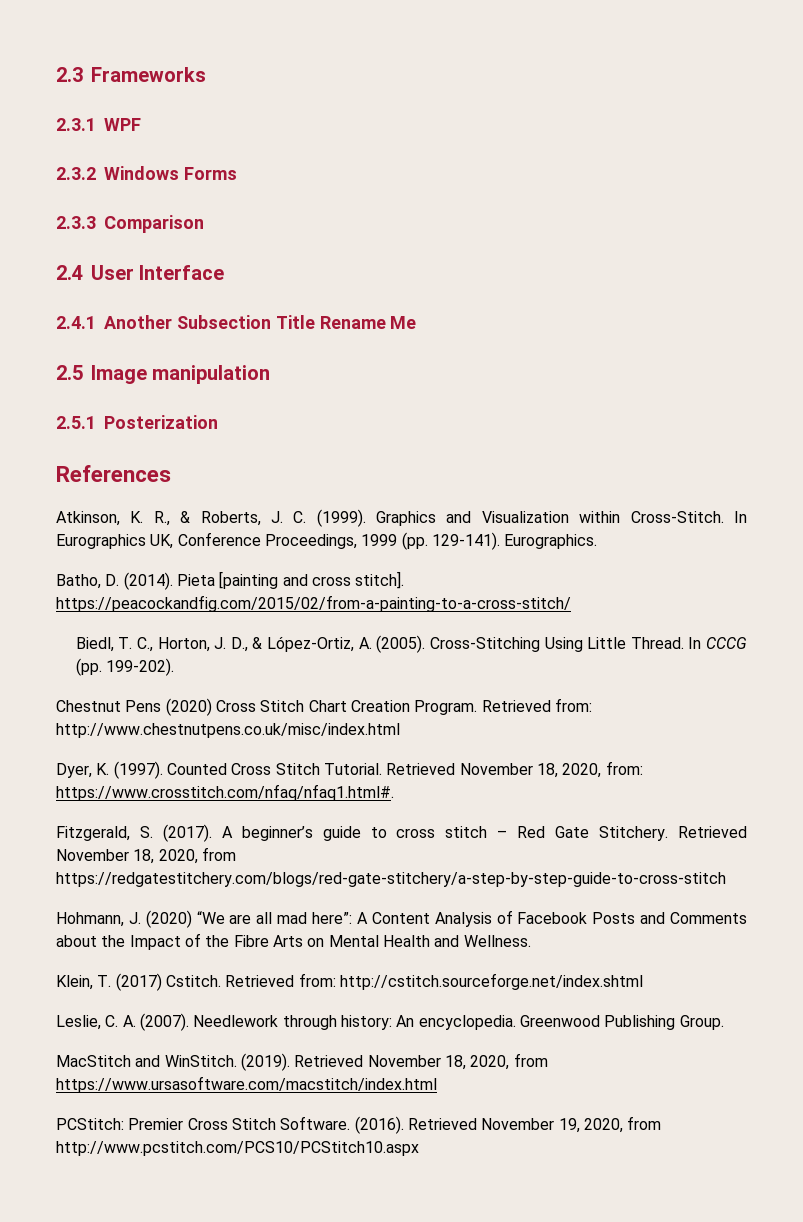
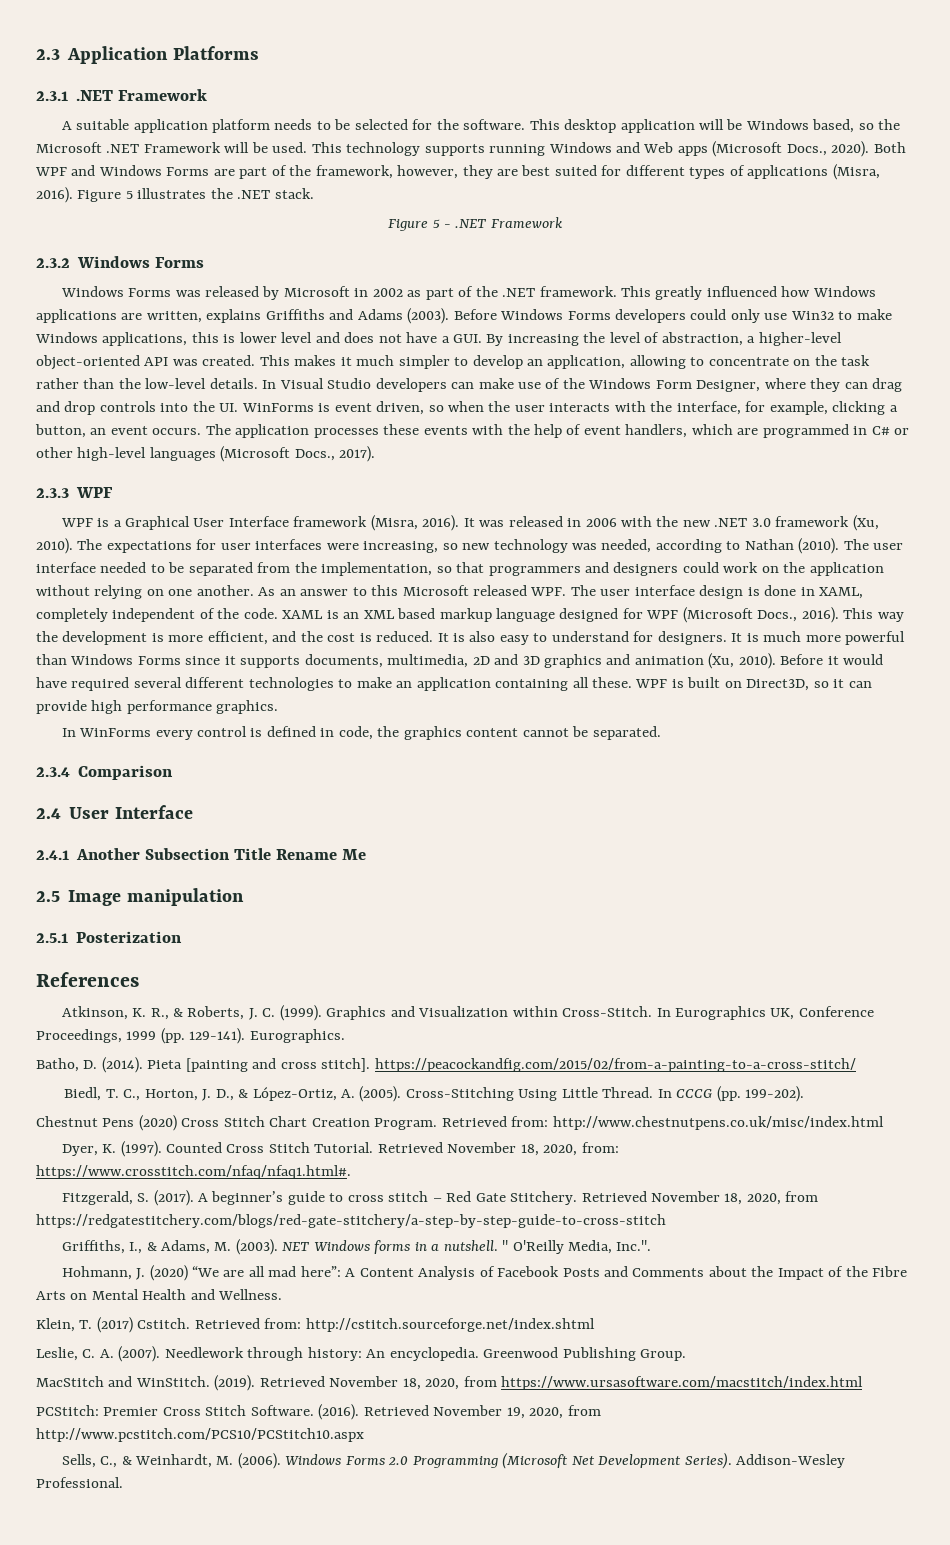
[91,67,206,82] [56,118,141,131] [56,166,237,180] [56,216,96,229] Frameworks // 2.3.1 WPF // 2.3.2 Windows Forms // 2.3.3 -> [67,46,259,64] [36,89,208,101] [61,119,901,133] [36,141,906,157] [35,164,880,180] [36,187,314,203] [388,217,563,231] [36,256,205,268] [60,286,876,300] [36,308,892,324] [35,332,842,346] [36,355,871,370] [36,378,903,392] [36,401,898,415] [35,424,910,438] [36,446,376,462] [36,487,114,498] [60,515,879,531] [36,538,904,554] [36,562,884,576] [36,585,864,599] [36,607,904,623] [36,631,906,645] [36,653,884,669] [36,677,872,691] [36,700,279,714] [61,726,661,740] [36,767,70,777] Application Platforms // 2.3.1 .NET Framework // A suitable application platform needs to be selected for the software. This desktop application will be Windows based, so the Microsoft .NET Framework will be used. This technology supports running Windows and Web apps (Microsoft Docs., 2020). Both WPF and Windows Forms are part of the framework, however, they are best suited for different types of applications (Misra, 2016). Figure 5 illustrates the .NET stack. // Figure 5 - .NET Framework // 2.3.2 Windows Forms // Windows Forms was released by Microsoft in 2002 as part of the .NET framework. This greatly influenced how Windows applications are written, explains Griffiths and Adams (2003). Before Windows Forms developers could only use Win32 to make Windows applications, this is lower level and does not have a GUI. By increasing the level of abstraction, a higher-level object-oriented API was created. This makes it much simpler to develop an application, allowing to concentrate on the task rather than the low-level details. In Visual Studio developers can make use of the Windows Form Designer, where they can drag and drop controls into the UI. WinForms is event driven, so when the user interacts with the interface, for example, clicking a button, an event occurs. The application processes these events with the help of event handlers, which are programmed in C# or other high-level languages (Microsoft Docs., 2017). // 2.3.3 WPF // WPF is a Graphical User Interface framework (Misra, 2016). It was released in 2006 with the new .NET 3.0 framework (Xu, 2010). The expectations for user interfaces were increasing, so new technology was needed, according to Nathan (2010). The user interface needed to be separated from the implementation, so that programmers and designers could work on the application without relying on one another. As an answer to this Microsoft released WPF. The user interface design is done in XAML, completely independent of the code. XAML is an XML based markup language designed for WPF (Microsoft Docs., 2016). This way the development is more efficient, and the cost is reduced. It is also easy to understand for designers. It is much more powerful than Windows Forms since it supports documents, multimedia, 2D and 3D graphics and animation (Xu, 2010). Before it would have required several different technologies to make an application containing all these. WPF is built on Direct3D, so it can provide high performance graphics. // In WinForms every control is defined in code, the graphics content cannot be separated. // 2.3.4
(726, 879) none -> [61,1239,652,1255] // Griffiths, I., & Adams, M. (2003). NET Windows forms in a nutshell. " O'Reilly Media, Inc.".
(419, 1148) none -> [61,1452,845,1469] [36,1477,123,1488] // Sells, C., & Weinhardt, M. (2006). Windows Forms 2.0 Programming (Microsoft Net Development Series). Addison-Wesley Professional.

